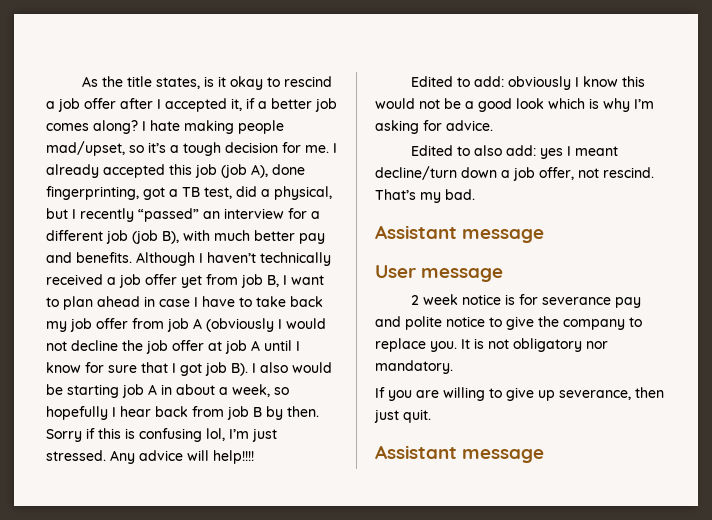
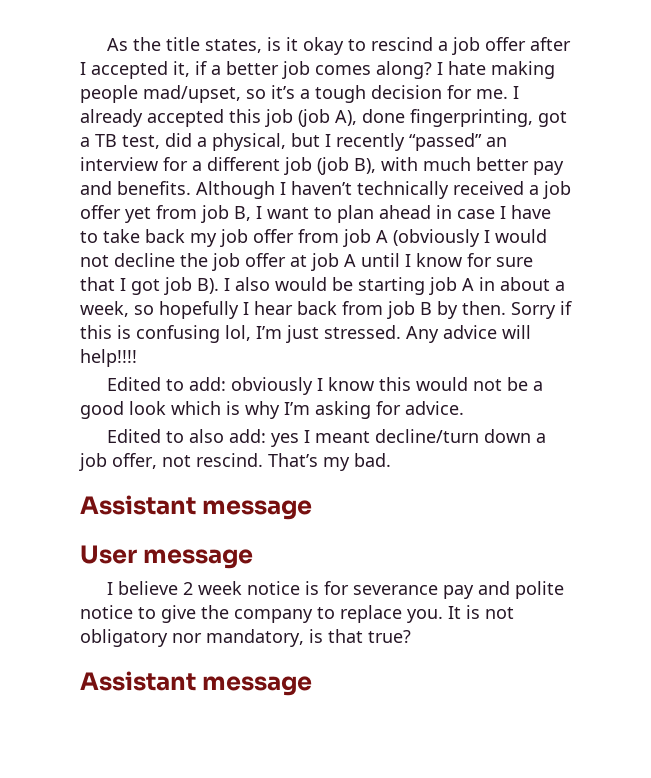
(504, 275) none -> [106,581,178,595] I believe
[375,360,453,374] [375,387,664,401] [374,409,431,423] mandatory. // If you are willing to give up severance, then just quit. -> [206,629,411,647] mandatory, is that true?

